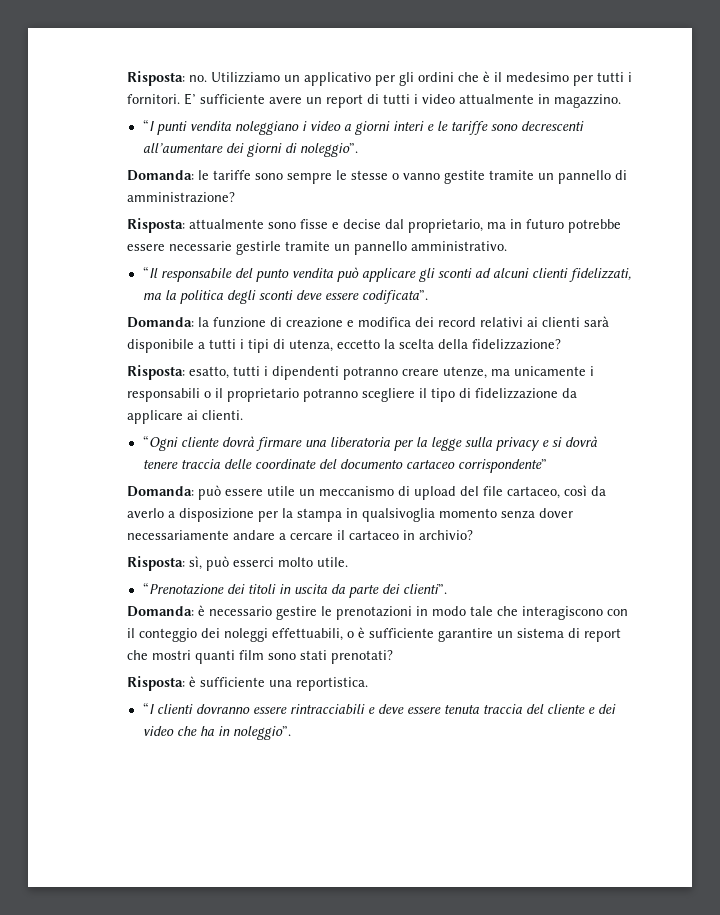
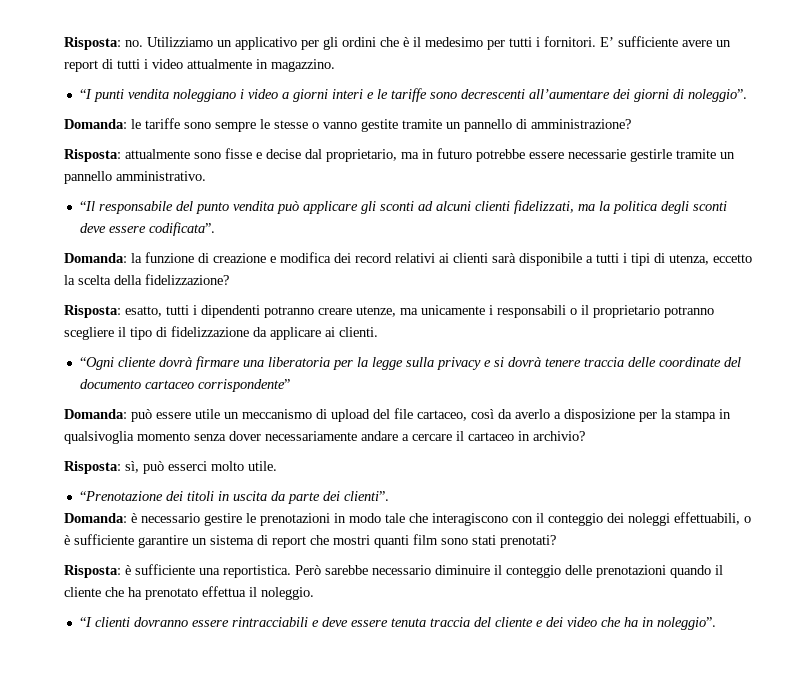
(368, 684) none -> [295,565,724,578] [64,586,315,600] Però sarebbe necessario diminuire il conteggio delle prenotazioni quando il cliente che ha prenotato effettua il noleggio.

